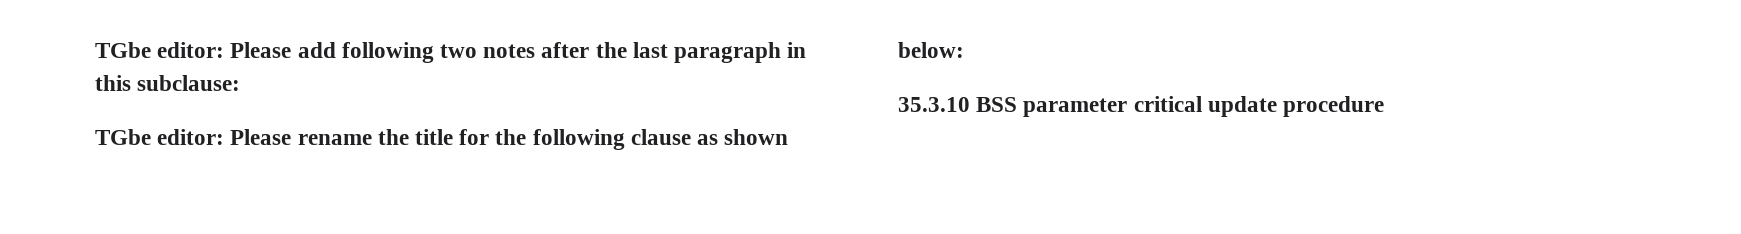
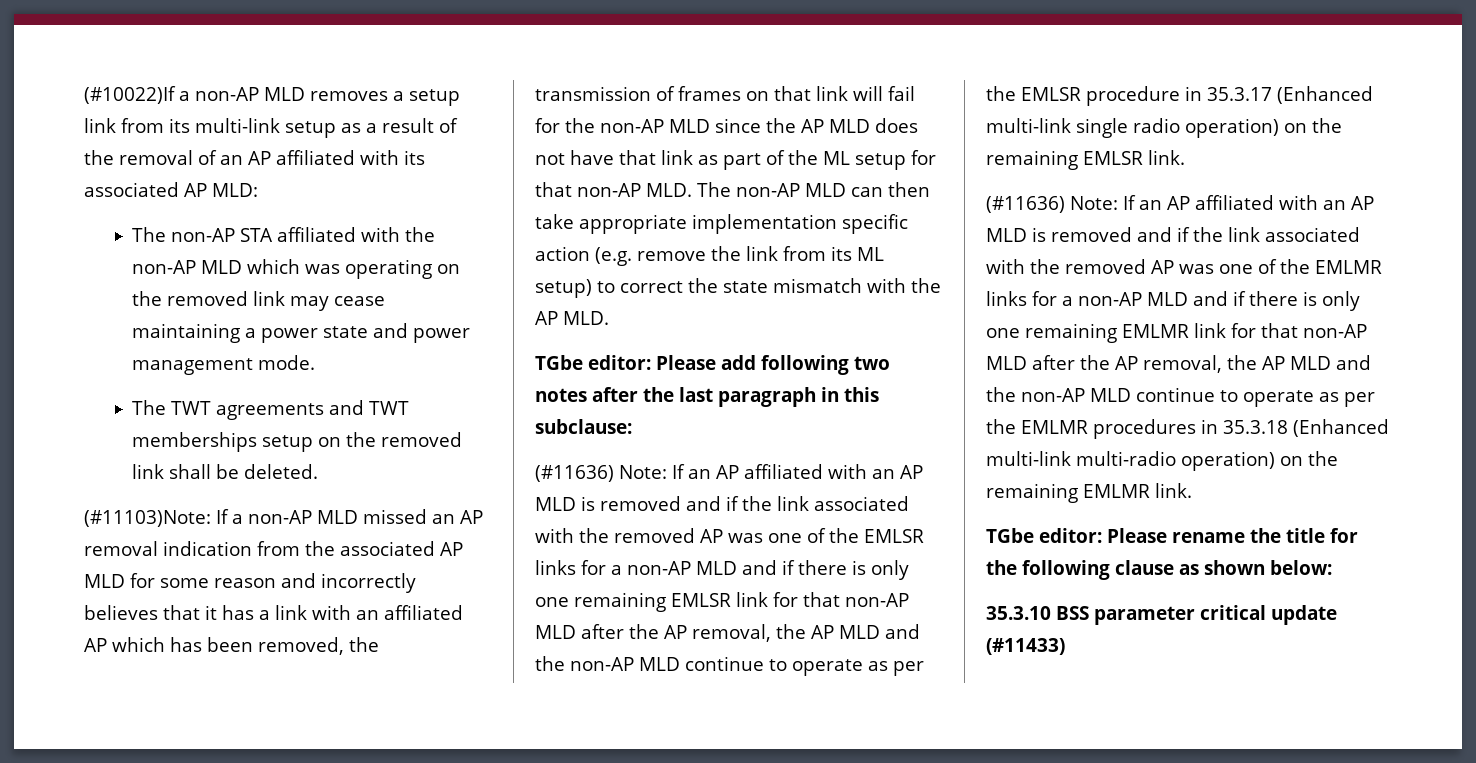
(95, 50) none -> [84,86,460,106] [84,118,458,138] [84,150,425,165] [84,182,258,197] [131,227,436,242] [131,259,460,279] [131,291,385,311] [131,323,470,343] [131,355,315,375] [131,400,409,420] [131,432,462,452] [131,464,318,479] [84,509,483,527] [84,541,463,556] [84,573,416,593] [84,605,463,620] [84,637,379,655] [535,86,915,101] [535,118,918,133] [535,150,936,170] [535,182,930,197] [535,214,908,234] [535,246,884,266] [535,278,941,298] [535,311,609,325] (#10022)If a non-AP MLD removes a setup link from its multi-link setup as a result of the removal of an AP affiliated with its associated AP MLD: // The non-AP STA affiliated with the non-AP MLD which was operating on the removed link may cease maintaining a power state and power management mode. // The TWT agreements and TWT memberships setup on the removed link shall be deleted. // (#11103)Note: If a non-AP MLD missed an AP removal indication from the associated AP MLD for some reason and incorrectly believes that it has a link with an affiliated AP which has been removed, the transmission of frames on that link will fail for the non-AP MLD since the AP MLD does not have that link as part of the ML setup for that non-AP MLD. The non-AP MLD can then take appropriate implementation specific action (e.g. remove the link from its ML setup) to correct the state mismatch with the AP MLD. //
(241, 83) none -> [535,464,923,482] [535,496,909,511] [535,528,924,543] [535,560,909,580] [535,592,909,612] [535,624,920,642] [535,656,924,676] [986,86,1373,106] [986,118,1342,138] [986,150,1185,170] [986,195,1374,213] [986,227,1360,242] [986,259,1382,274] [986,291,1360,311] [986,323,1367,343] [986,355,1371,373] [986,387,1375,407] [986,419,1389,439] [986,451,1338,471] [986,483,1192,503] // (#11636) Note: If an AP affiliated with an AP MLD is removed and if the link associated with the removed AP was one of the EMLSR links for a non-AP MLD and if there is only one remaining EMLSR link for that non-AP MLD after the AP removal, the AP MLD and the non-AP MLD continue to operate as per the EMLSR procedure in 35.3.17 (Enhanced multi-link single radio operation) on the remaining EMLSR link. // (#11636) Note: If an AP affiliated with an AP MLD is removed and if the link associated with the removed AP was one of the EMLMR links for a non-AP MLD and if there is only one remaining EMLMR link for that non-AP MLD after the AP removal, the AP MLD and the non-AP MLD continue to operate as per the EMLMR procedures in 35.3.18 (Enhanced multi-link multi-radio operation) on the remaining EMLMR link.
[1283,96,1385,117] procedure -> [986,638,1065,655] (#11433)

